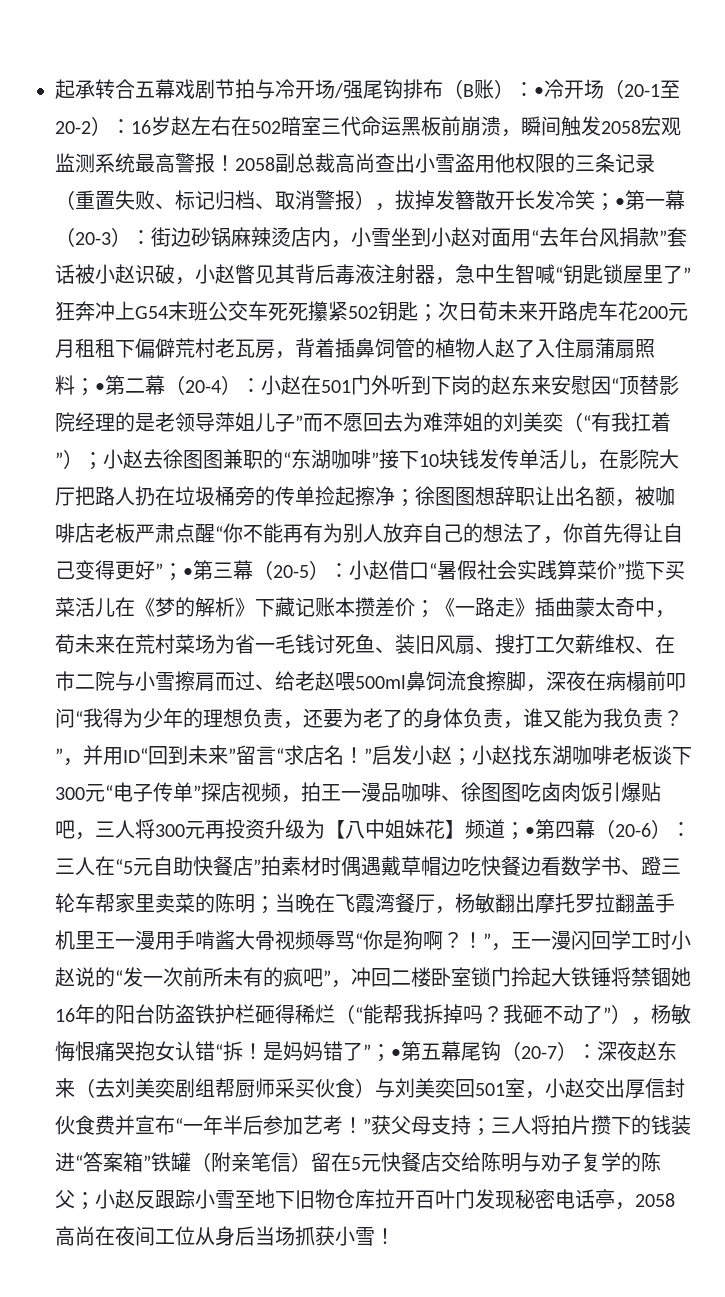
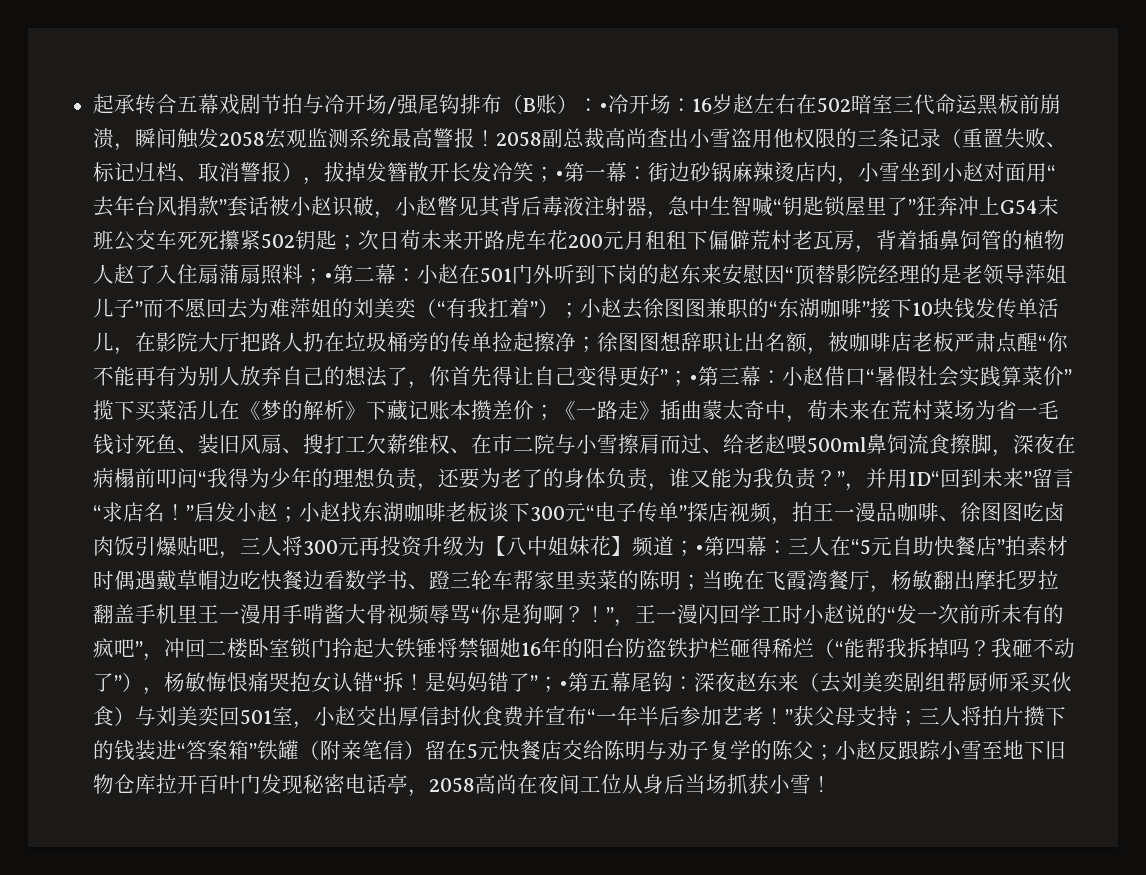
[604,79,680,99] [55,116,111,136] （20-1至20-2） -> (671, 104) none
[55,227,131,247] （20-3） -> (627, 172) none
[165,375,241,395] （20-4） -> (396, 274) none
[253,560,329,580] （20-5） -> (761, 376) none
[595,819,671,839] （20-6） -> (767, 546) none
[501,1041,577,1061] （20-7） -> (673, 682) none

